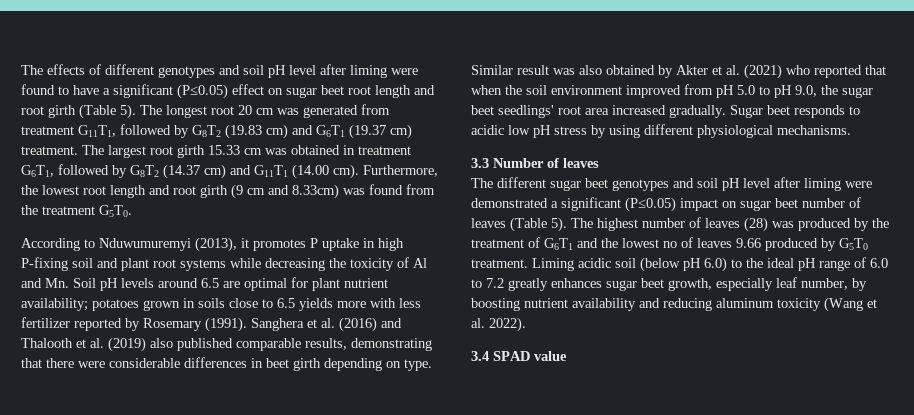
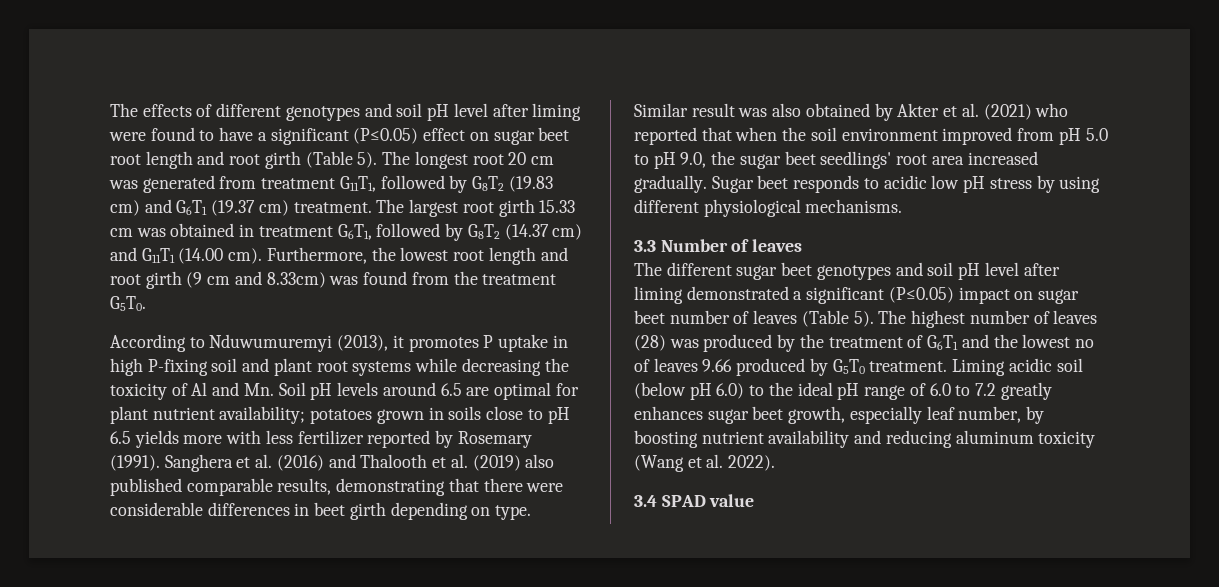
(273, 303) none -> [547,407,570,424] pH
[845,181,872,188] were -> (683, 295) none

